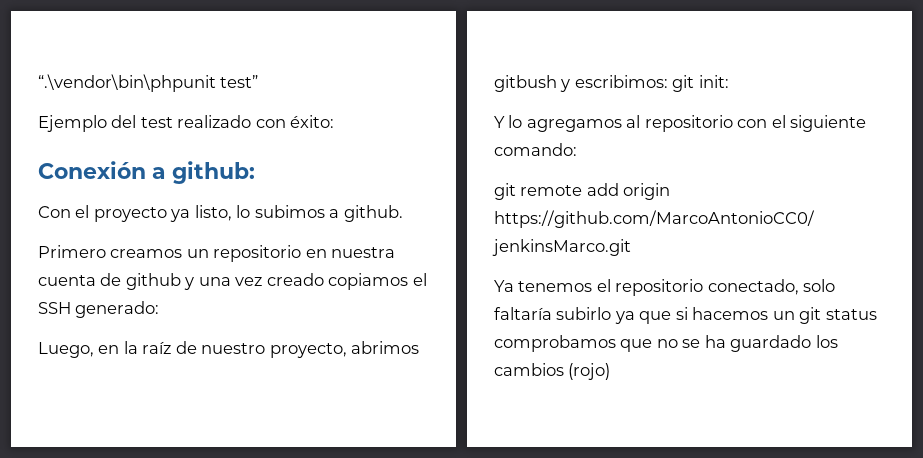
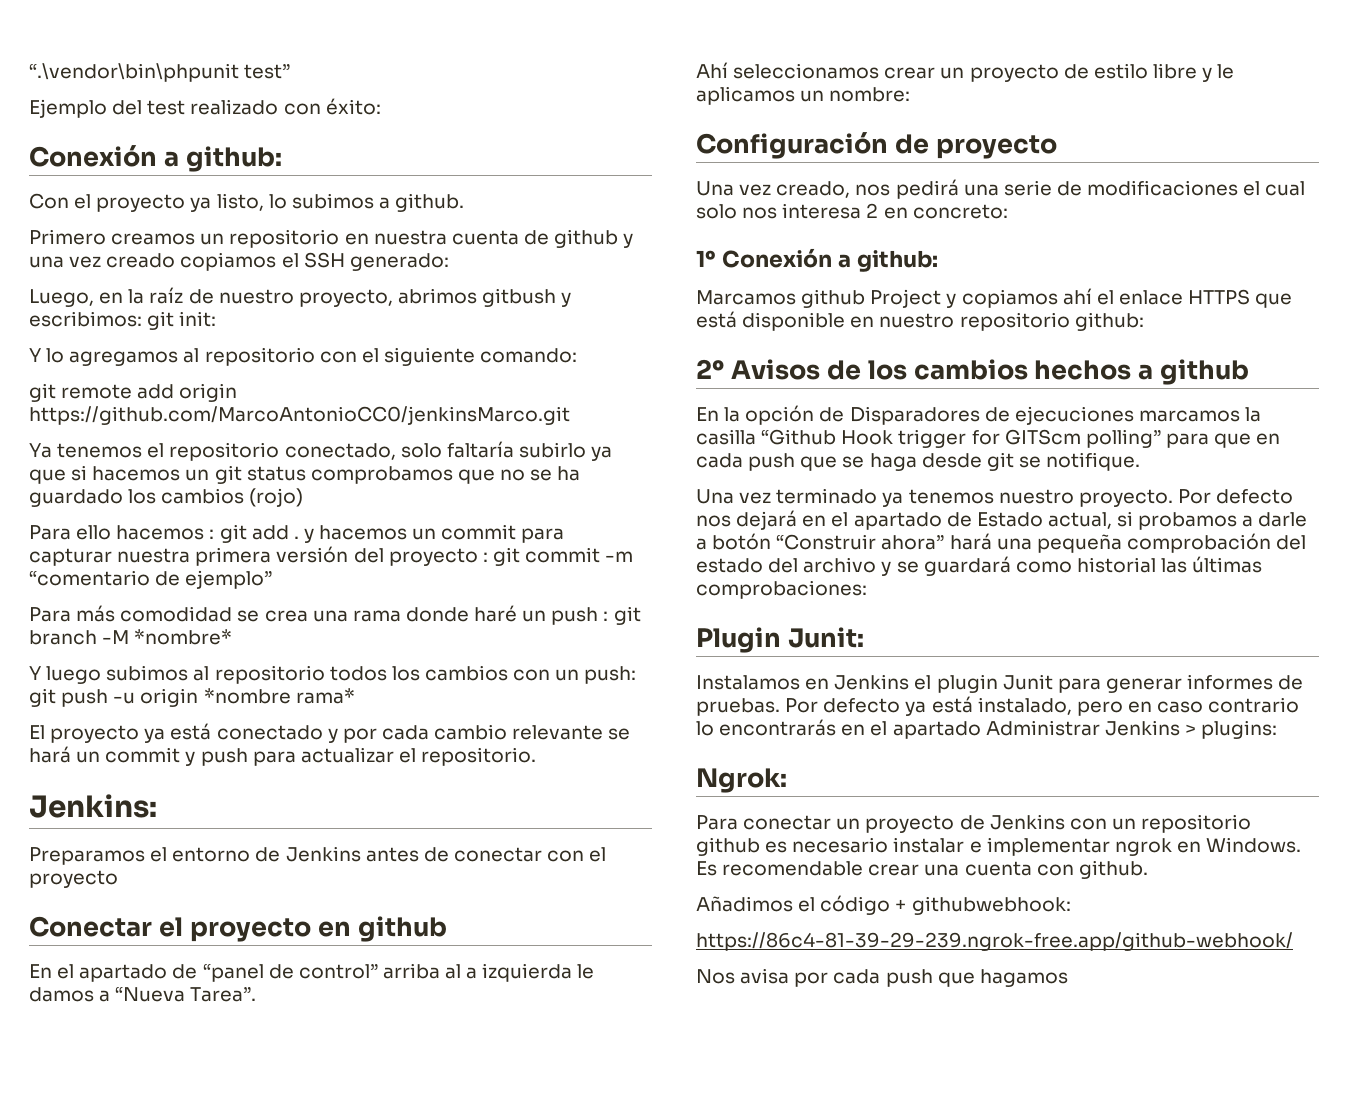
(611, 371) none -> [29,524,565,543] [29,546,634,566] [29,570,273,589] [29,605,641,625] [29,629,233,645] [29,665,637,684] [29,688,355,707] [29,723,631,743] [29,746,537,766] [29,794,157,818] [29,846,607,865] [29,870,118,888] [29,916,447,942] [29,963,595,982] [29,986,257,1002] [696,62,1235,82] [696,86,911,105] [696,132,1057,159] [696,179,1306,199] [696,203,1008,219] [696,248,938,272] [696,288,1293,308] [696,311,1144,331] [696,359,1250,385] [696,405,1262,425] [696,429,1281,448] [696,452,1141,471] [696,488,1294,507] [696,510,1308,530] [696,533,1307,553] [696,556,1263,576] [696,580,867,599] [696,627,864,653] [696,674,1304,693] [696,696,1300,716] [696,719,1278,739] [696,768,787,793] [696,814,1252,833] [696,837,1302,856] [696,860,1148,879] [696,895,1071,915] [696,932,1293,951] [696,968,1068,987] // Para ello hacemos : git add . y hacemos un commit para capturar nuestra primera versión del proyecto : git commit -m “comentario de ejemplo” // Para más comodidad se crea una rama donde haré un push : git branch -M *nombre* // Y luego subimos al repositorio todos los cambios con un push: git push -u origin *nombre rama* // El proyecto ya está conectado y por cada cambio relevante se hará un commit y push para actualizar el repositorio. // Jenkins: // Preparamos el entorno de Jenkins antes de conectar con el proyecto // Conectar el proyecto en github // En el apartado de “panel de control” arriba al a izquierda le damos a “Nueva Tarea”. // Ahí seleccionamos crear un proyecto de estilo libre y le aplicamos un nombre: // Configuración de proyecto // Una vez creado, nos pedirá una serie de modificaciones el cual solo nos interesa 2 en concreto: // 1º Conexión a github: // Marcamos github Project y copiamos ahí el enlace HTTPS que está disponible en nuestro repositorio github: // 2º Avisos de los cambios hechos a github // En la opción de Disparadores de ejecuciones marcamos la casilla “Github Hook trigger for GITScm polling” para que en cada push que se haga desde git se notifique. // Una vez terminado ya tenemos nuestro proyecto. Por defecto nos dejará en el apartado de Estado actual, si probamos a darle a botón “Construir ahora” hará una pequeña comprobación del estado del archivo y se guardará como historial las últimas comprobaciones: // Plugin Junit: // Instalamos en Jenkins el plugin Junit para generar informes de pruebas. Por defecto ya está instalado, pero en caso contrario lo encontrarás en el apartado Administrar Jenkins > plugins: // Ngrok: // Para conectar un proyecto de Jenkins con un repositorio github es necesario instalar e implementar ngrok en Windows. Es recomendable crear una cuenta con github. // Añadimos el código + githubwebhook: // https://86c4-81-39-29-239.ngrok-free.app/github-webhook/ // Nos avisa por cada push que hagamos

